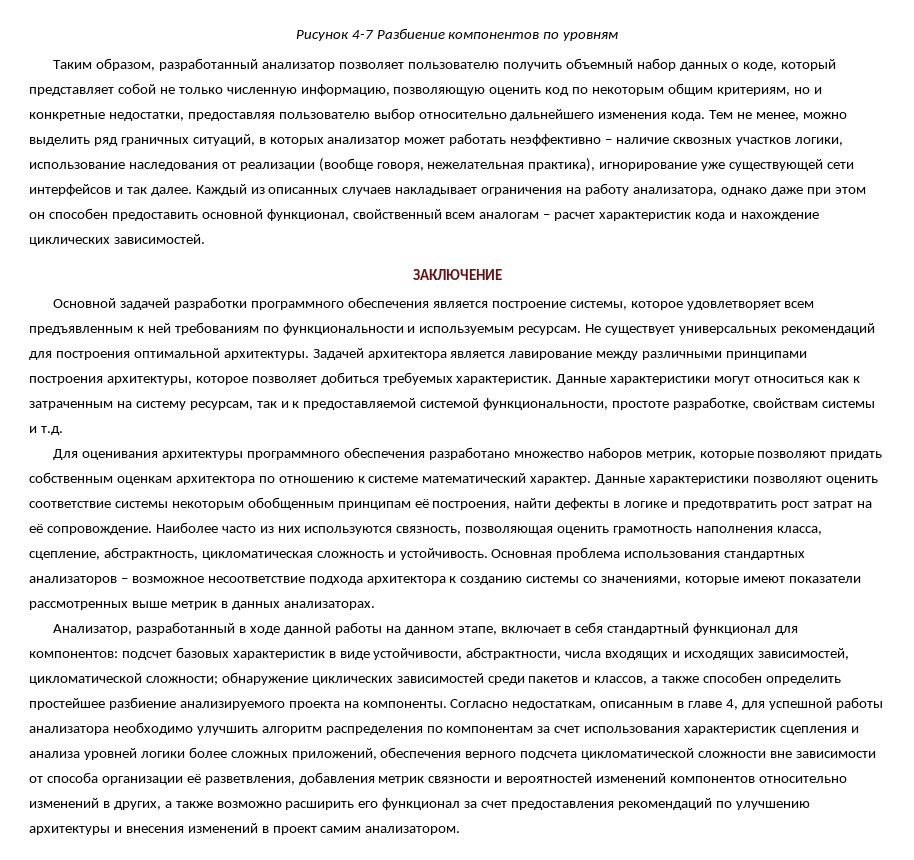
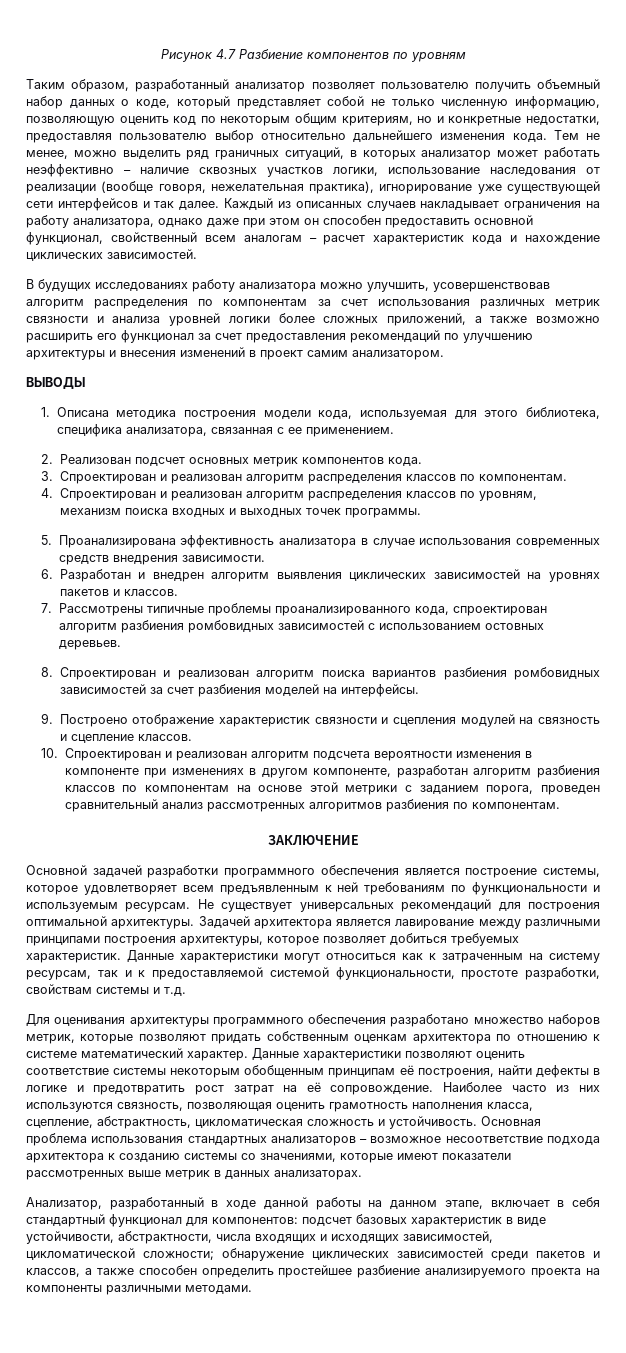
[351,30,374,39] 4-7 -> [215,49,236,59] 4.7
(205, 239) none -> [26,279,550,292] [26,299,600,309] [26,313,600,326] [26,330,533,343] [26,347,444,360] [26,377,85,389] [41,407,600,420] [56,424,394,437] [41,454,422,467] [41,471,567,484] [41,488,537,501] [59,508,421,518] [41,535,600,548] [58,555,265,565] [41,569,600,582] [59,589,178,596] [41,603,547,616] [58,620,544,633] [58,640,121,650] [41,667,601,680] [59,684,419,697] [41,713,600,727] [59,734,192,743] [41,748,532,761] [64,765,600,778] [64,782,600,795] [64,799,560,812] // В будущих исследованиях работу анализатора можно улучшить, усовершенствовав алгоритм распределения по компонентам за счет использования различных метрик связности и анализа уровней логики более сложных приложений, а также возможно расширить его функционал за счет предоставления рекомендаций по улучшению архитектуры и внесения изменений в проект самим анализатором. // ВЫВОДЫ // 1. Описана методика построения модели кода, используемая для этого библиотека, специфика анализатора, связанная с ее применением. // 2. Реализован подсчет основных метрик компонентов кода. // 3. Спроектирован и реализован алгоритм распределения классов по компонентам. // 4. Спроектирован и реализован алгоритм распределения классов по уровням, механизм поиска входных и выходных точек программы. // 5. Проанализирована эффективность анализатора в случае использования современных средств внедрения зависимости. // 6. Разработан и внедрен алгоритм выявления циклических зависимостей на уровнях пакетов и классов. // 7. Рассмотрены типичные проблемы проанализированного кода, спроектирован алгоритм разбиения ромбовидных зависимостей с использованием остовных деревьев. // 8. Спроектирован и реализован алгоритм поиска вариантов разбиения ромбовидных зависимостей за счет разбиения моделей на интерфейсы. // 9. Построено отображение характеристик связности и сцепления модулей на связность и сцепление классов. // 10. Спроектирован и реализован алгоритм подсчета вероятности изменения в компоненте при изменениях в другом компоненте, разработан алгоритм разбиения классов по компонентам на основе этой метрики с заданием порога, проведен сравнительный анализ рассмотренных алгоритмов разбиения по компонентам.
[673,397,750,410] разработке, -> [525,967,600,980] разработки,
[362,697,883,710] [29,722,859,735] [29,747,876,760] [29,772,847,785] [29,798,810,810] [29,823,461,835] компоненты. Согласно недостаткам, описанным в главе 4, для успешной работы анализатора необходимо улучшить алгоритм распределения по компонентам за счет использования характеристик сцепления и анализа уровней логики более сложных приложений, обеспечения верного подсчета цикломатической сложности вне зависимости от способа организации её разветвления, добавления метрик связности и вероятностей изменений компонентов относительно изменений в других, а также возможно расширить его функционал за счет предоставления рекомендаций по улучшению архитектуры и внесения изменений в проект самим анализатором. -> [26,1285,252,1295] компоненты различными методами.

